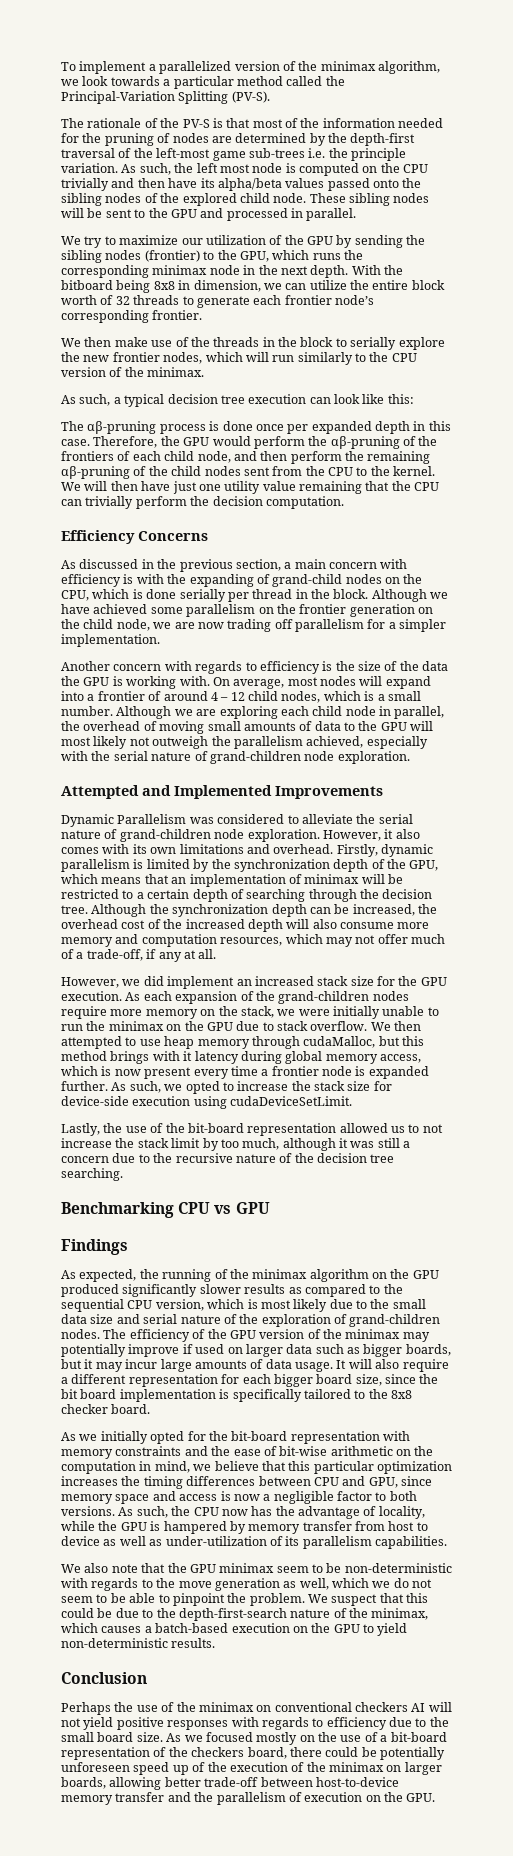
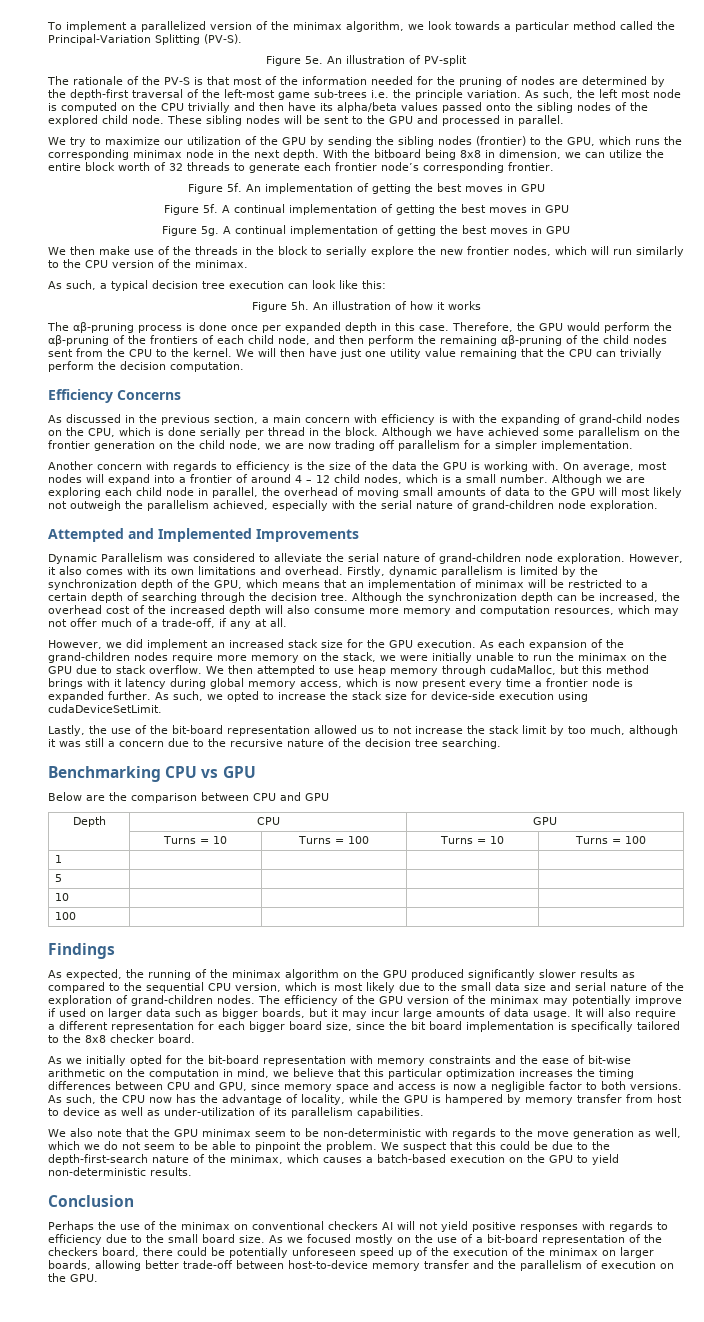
(270, 97) none -> [266,55,467,66] // Figure 5e. An illustration of PV-split
(203, 315) none -> [187,183,545,194] [163,204,569,215] [162,225,570,236] // Figure 5f. An implementation of getting the best moves in GPU // Figure 5f. A continual implementation of getting the best moves in GPU // Figure 5g. A continual implementation of getting the best moves in GPU
(414, 399) none -> [251,301,481,312] // Figure 5h. An illustration of how it works
(270, 1208) none -> [48,792,329,803] [72,816,106,827] [256,817,280,825] [533,817,557,825] [163,836,227,844] [298,836,369,844] [440,836,504,844] [575,836,646,844] [54,855,62,863] [54,874,62,882] [54,893,69,901] [54,912,76,920] // Below are the comparison between CPU and GPU // Depth | CPU | GPU // | Turns = 10 | Turns = 100 | Turns = 10 | Turns = 100 // 1 | | | | // 5 | | | | // 10 | | | | // 100 | | | |

